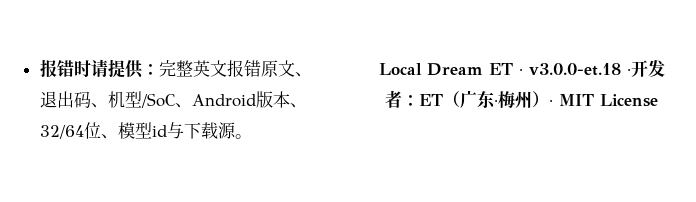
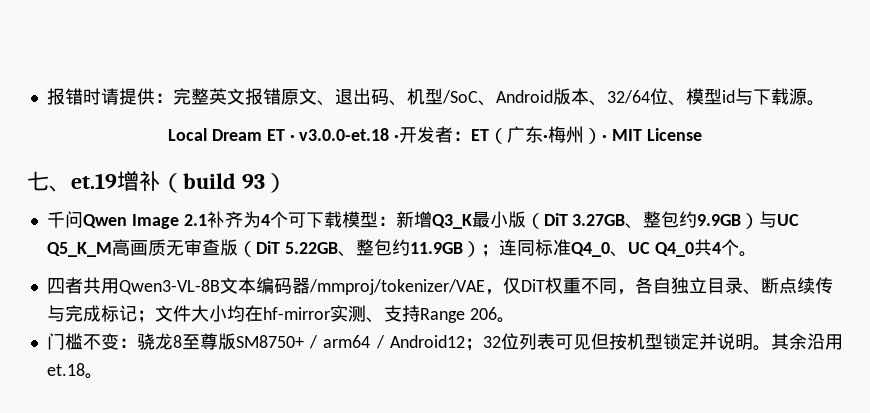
(658, 100) none -> [27,171,287,193] [46,211,800,229] [46,239,757,257] [46,277,833,295] [46,305,515,323] [46,333,843,351] [46,363,103,379] // 七、et.19增补（build 93） // 千问Qwen Image 2.1补齐为4个可下载模型：新增Q3_K最小版（DiT 3.27GB、整包约9.9GB）与UC Q5_K_M高画质无审查版（DiT 5.22GB、整包约11.9GB）；连同标准Q4_0、UC Q4_0共4个。 // 四者共用Qwen3-VL-8B文本编码器/mmproj/tokenizer/VAE，仅DiT权重不同，各自独立目录、断点续传与完成标记；文件大小均在hf-mirror实测、支持Range 206。 // 门槛不变：骁龙8至尊版SM8750+ / arm64 / Android12；32位列表可见但按机型锁定并说明。其余沿用et.18。

